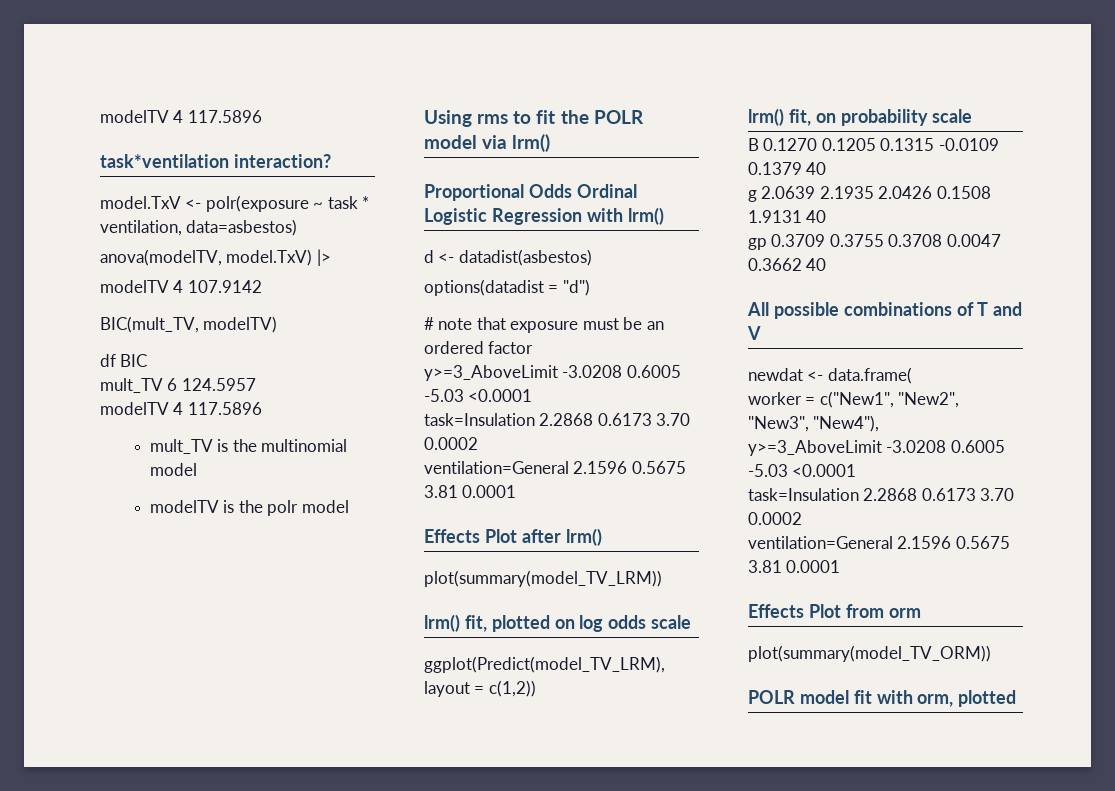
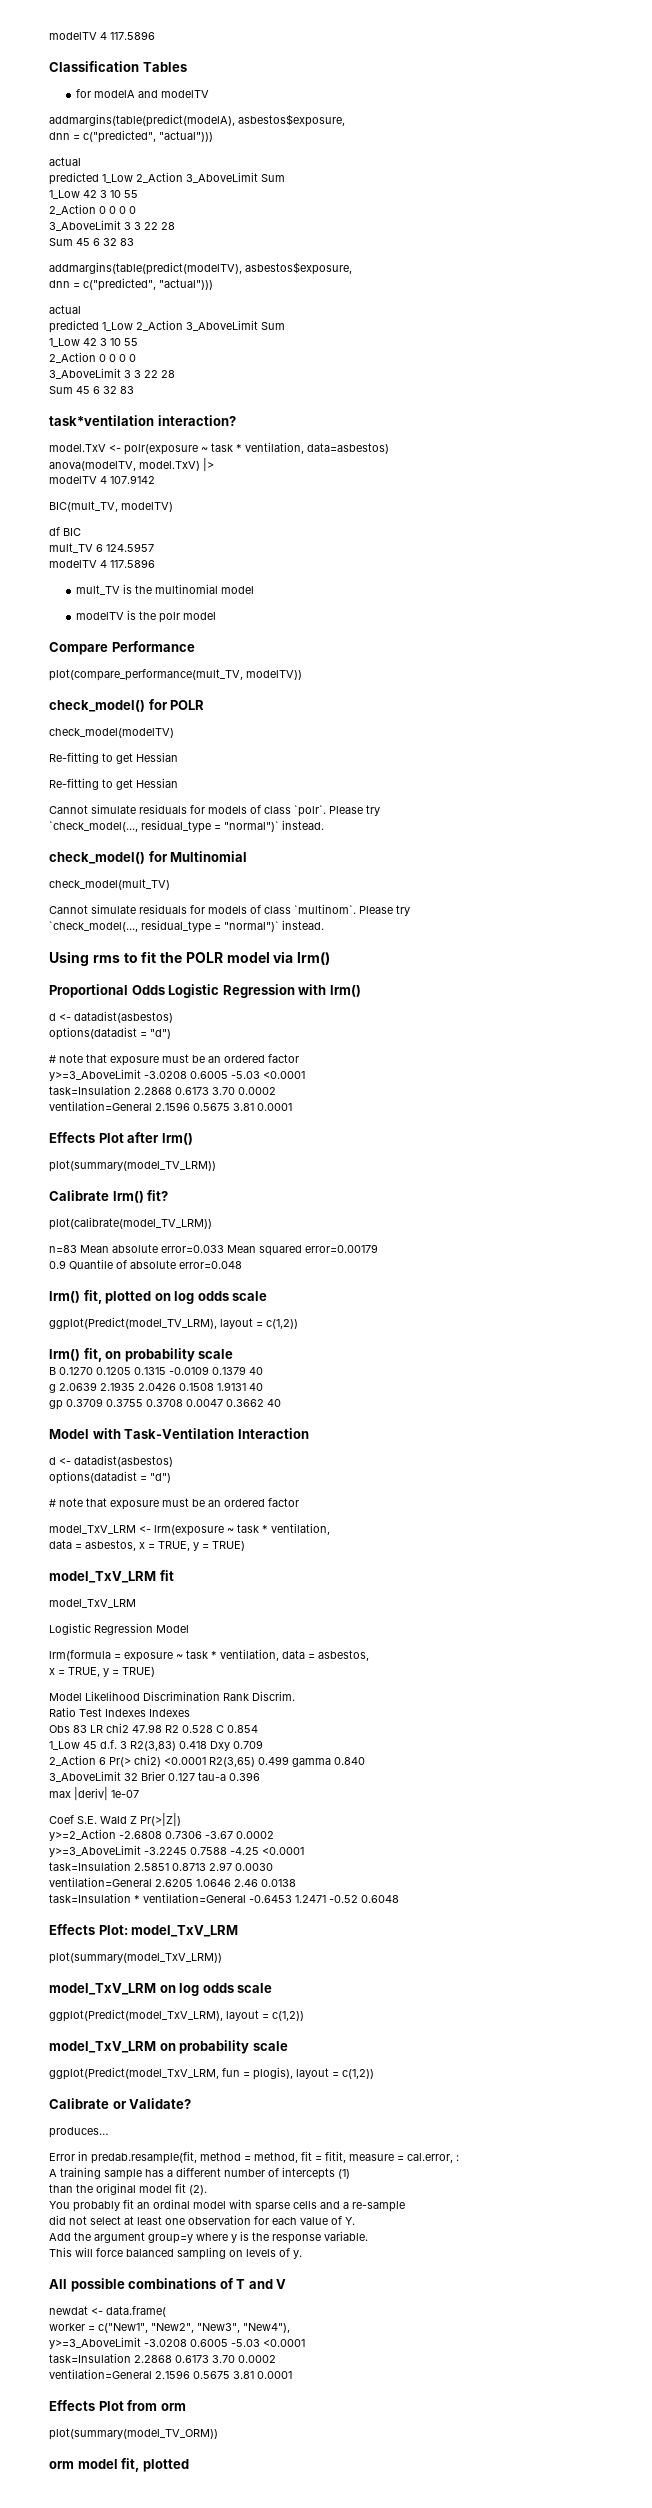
[100,110,262,123] modelTV 4 117.5896 -> [49,31,155,40] [49,61,187,72] [76,89,210,98] [49,114,345,127] [49,130,213,143] [49,157,81,166] [49,172,285,185] [49,190,138,199] [49,204,136,215] [49,220,175,231] [49,238,134,246] [49,262,352,275] [49,278,213,291] [49,305,81,314] [49,320,285,333] [49,338,138,347] [49,352,136,363] [49,368,175,379] [49,386,134,394] modelTV 4 117.5896 // Classification Tables // for modelA and modelTV // addmargins(table(predict(modelA), asbestos$exposure, // dnn = c("predicted", "actual"))) // actual // predicted 1_Low 2_Action 3_AboveLimit Sum // 1_Low 42 3 10 55 // 2_Action 0 0 0 0 // 3_AboveLimit 3 3 22 28 // Sum 45 6 32 83 // addmargins(table(predict(modelTV), asbestos$exposure, // dnn = c("predicted", "actual"))) // actual // predicted 1_Low 2_Action 3_AboveLimit Sum // 1_Low 42 3 10 55 // 2_Action 0 0 0 0 // 3_AboveLimit 3 3 22 28 // Sum 45 6 32 83
(349, 506) none -> [49,641,195,655] [49,669,302,681] [49,699,205,712] [49,728,174,738] [49,752,178,764] [49,778,178,790] [49,804,380,817] [49,820,324,833] [49,851,248,864] [49,879,170,890] [49,904,410,916] [49,920,324,933] // Compare Performance // plot(compare_performance(mult_TV, modelTV)) // check_model() for POLR // check_model(modelTV) // Re-fitting to get Hessian // Re-fitting to get Hessian // Cannot simulate residuals for models of class `polr`. Please try // `check_model(..., residual_type = "normal")` instead. // check_model() for Multinomial // check_model(mult_TV) // Cannot simulate residuals for models of class `multinom`. Please try // `check_model(..., residual_type = "normal")` instead.
[576,184,637,198] Ordinal -> (165, 990) none
(662, 578) none -> [49,1190,169,1203] [49,1217,212,1230] [49,1244,378,1256] [49,1259,242,1270] // Calibrate lrm() fit? // plot(calibrate(model_TV_LRM)) // n=83 Mean absolute error=0.033 Mean squared error=0.00179 // 0.9 Quantile of absolute error=0.048
(827, 264) none -> [49,1428,309,1439] [49,1455,173,1467] [49,1471,171,1484] [49,1498,299,1510] [49,1523,330,1536] [49,1540,245,1551] [49,1570,174,1583] [49,1599,136,1608] [49,1623,189,1635] [49,1649,369,1662] [49,1667,155,1677] [49,1691,295,1701] [49,1707,190,1717] [49,1723,258,1733] [49,1740,263,1751] [49,1755,365,1767] [49,1771,260,1782] [49,1787,139,1801] [49,1813,181,1827] [49,1829,274,1841] [49,1845,304,1857] [49,1861,273,1871] [49,1877,296,1887] [49,1893,399,1903] [49,1924,239,1937] [49,1952,222,1964] [49,1983,273,1996] [49,2009,304,2022] [49,2040,288,2054] [49,2067,374,2080] [49,2098,192,2109] [49,2127,109,2138] [49,2151,459,2164] [49,2167,350,2180] [49,2183,207,2195] [49,2199,405,2212] [49,2215,355,2225] [49,2231,368,2244] [49,2247,302,2260] // Model with Task-Ventilation Interaction // d <- datadist(asbestos) // options(datadist = "d") // # note that exposure must be an ordered factor // model_TxV_LRM <- lrm(exposure ~ task * ventilation, // data = asbestos, x = TRUE, y = TRUE) // model_TxV_LRM fit // model_TxV_LRM // Logistic Regression Model // lrm(formula = exposure ~ task * ventilation, data = asbestos, // x = TRUE, y = TRUE) // Model Likelihood Discrimination Rank Discrim. // Ratio Test Indexes Indexes // Obs 83 LR chi2 47.98 R2 0.528 C 0.854 // 1_Low 45 d.f. 3 R2(3,83) 0.418 Dxy 0.709 // 2_Action 6 Pr(> chi2) <0.0001 R2(3,65) 0.499 gamma 0.840 // 3_AboveLimit 32 Brier 0.127 tau-a 0.396 // max |deriv| 1e-07 // Coef S.E. Wald Z Pr(>|Z|) // y>=2_Action -2.6808 0.7306 -3.67 0.0002 // y>=3_AboveLimit -3.2245 0.7588 -4.25 <0.0001 // task=Insulation 2.5851 0.8713 2.97 0.0030 // ventilation=General 2.6205 1.0646 2.46 0.0138 // task=Insulation * ventilation=General -0.6453 1.2471 -0.52 0.6048 // Effects Plot: model_TxV_LRM // plot(summary(model_TxV_LRM)) // model_TxV_LRM on log odds scale // ggplot(Predict(model_TxV_LRM), layout = c(1,2)) // model_TxV_LRM on probability scale // ggplot(Predict(model_TxV_LRM, fun = plogis), layout = c(1,2)) // Calibrate or Validate? // produces… // Error in predab.resample(fit, method = method, fit = fitit, measure = cal.error, : // A training sample has a different number of intercepts (1) // than the original model fit (2). // You probably fit an ordinal model with sparse cells and a re-sample // did not select at least one observation for each value of Y. // Add the argument group=y where y is the response variable. // This will force balanced sampling on levels of y.
[748,690,954,707] POLR model fit with orm, -> [49,2458,140,2472] orm model fit,

